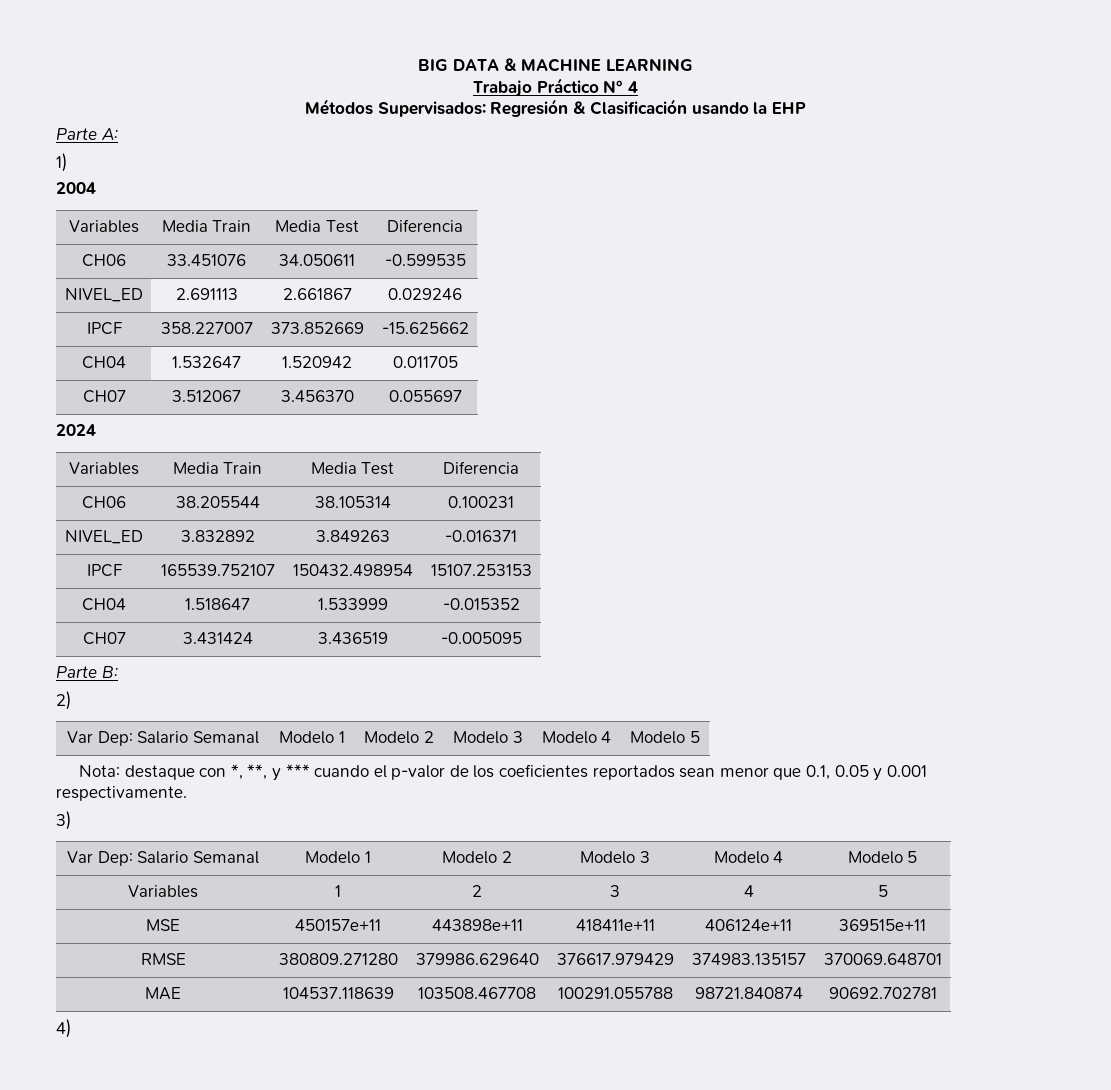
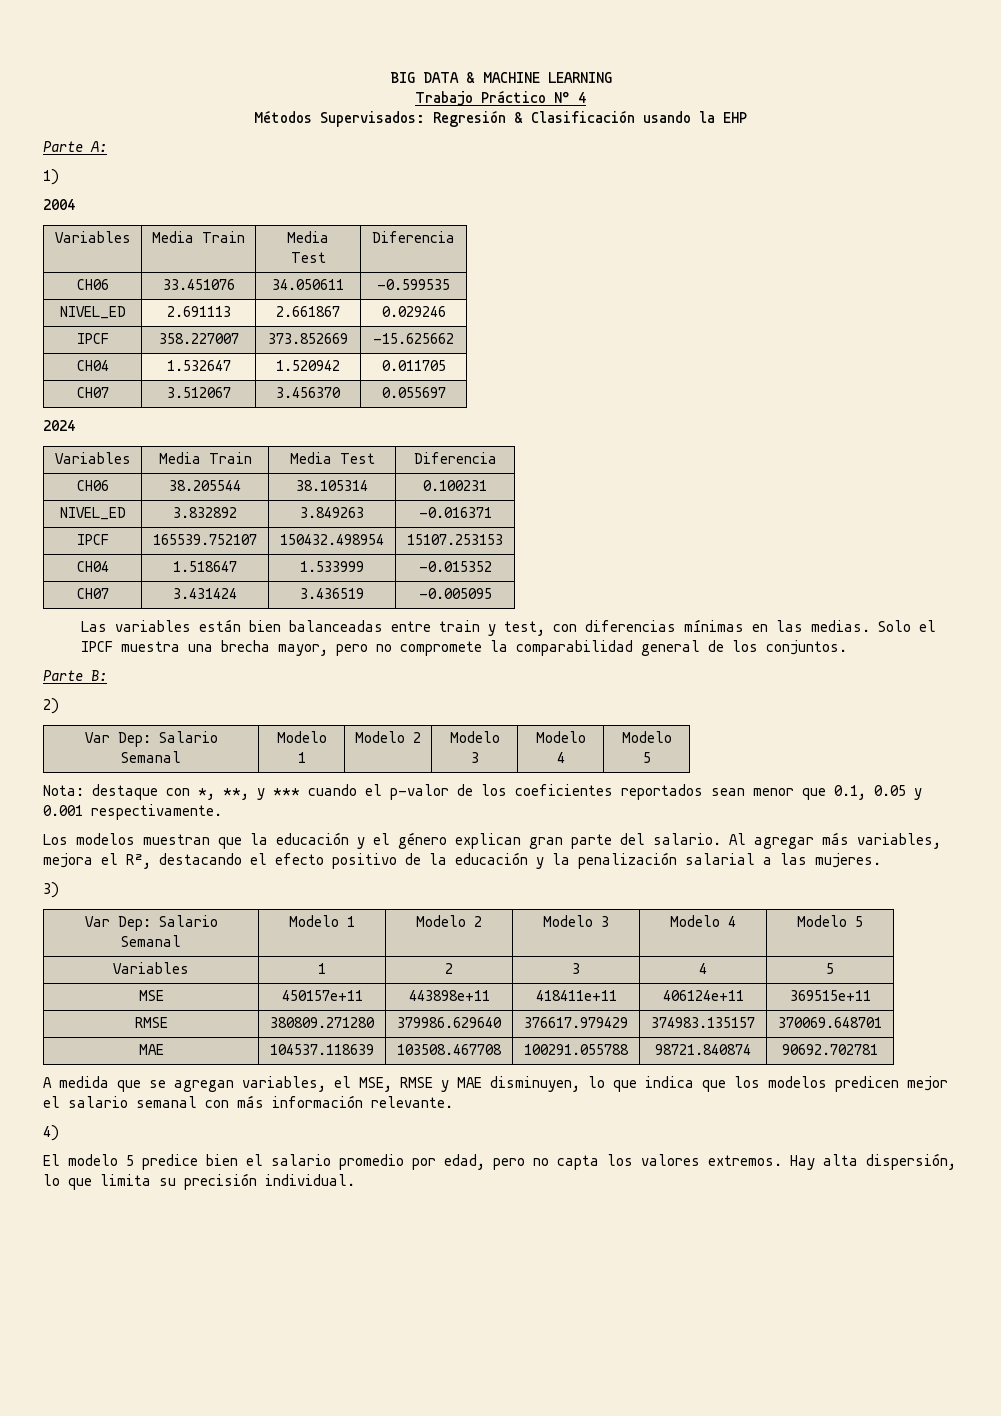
(522, 638) none -> [80,619,936,636] [80,640,847,656] // Las variables están bien balanceadas entre train y test, con diferencias mínimas en las medias. Solo el IPCF muestra una brecha mayor, pero no compromete la comparabilidad general de los conjuntos.
(187, 793) none -> [43,832,941,849] [43,852,881,869] // Los modelos muestran que la educación y el género explican gran parte del salario. Al agregar más variables, mejora el R², destacando el efecto positivo de la educación y la penalización salarial a las mujeres.
[56,1019,71,1038] 4) -> [43,1076,948,1092] [43,1095,453,1108] [43,1125,59,1141] [43,1153,956,1170] [43,1173,355,1190] A medida que se agregan variables, el MSE, RMSE y MAE disminuyen, lo que indica que los modelos predicen mejor el salario semanal con más información relevante. // 4) // El modelo 5 predice bien el salario promedio por edad, pero no capta los valores extremos. Hay alta dispersión, lo que limita su precisión individual.

